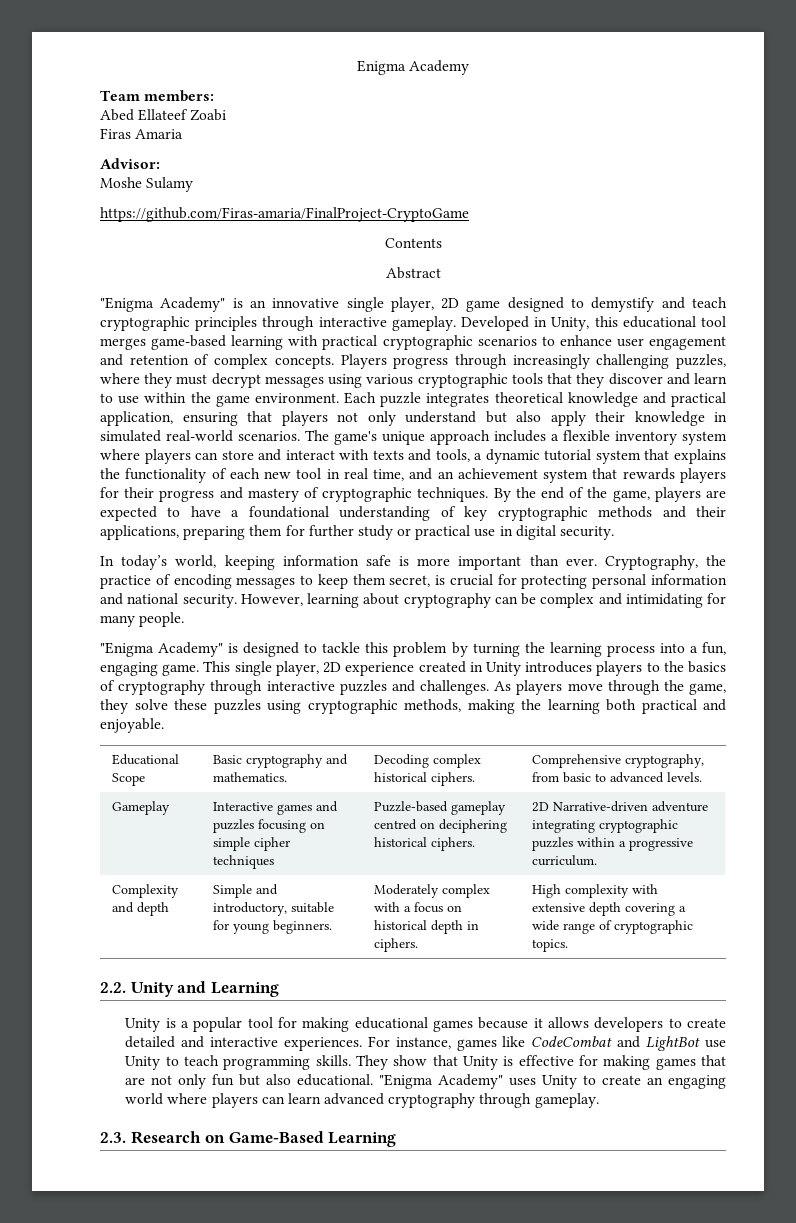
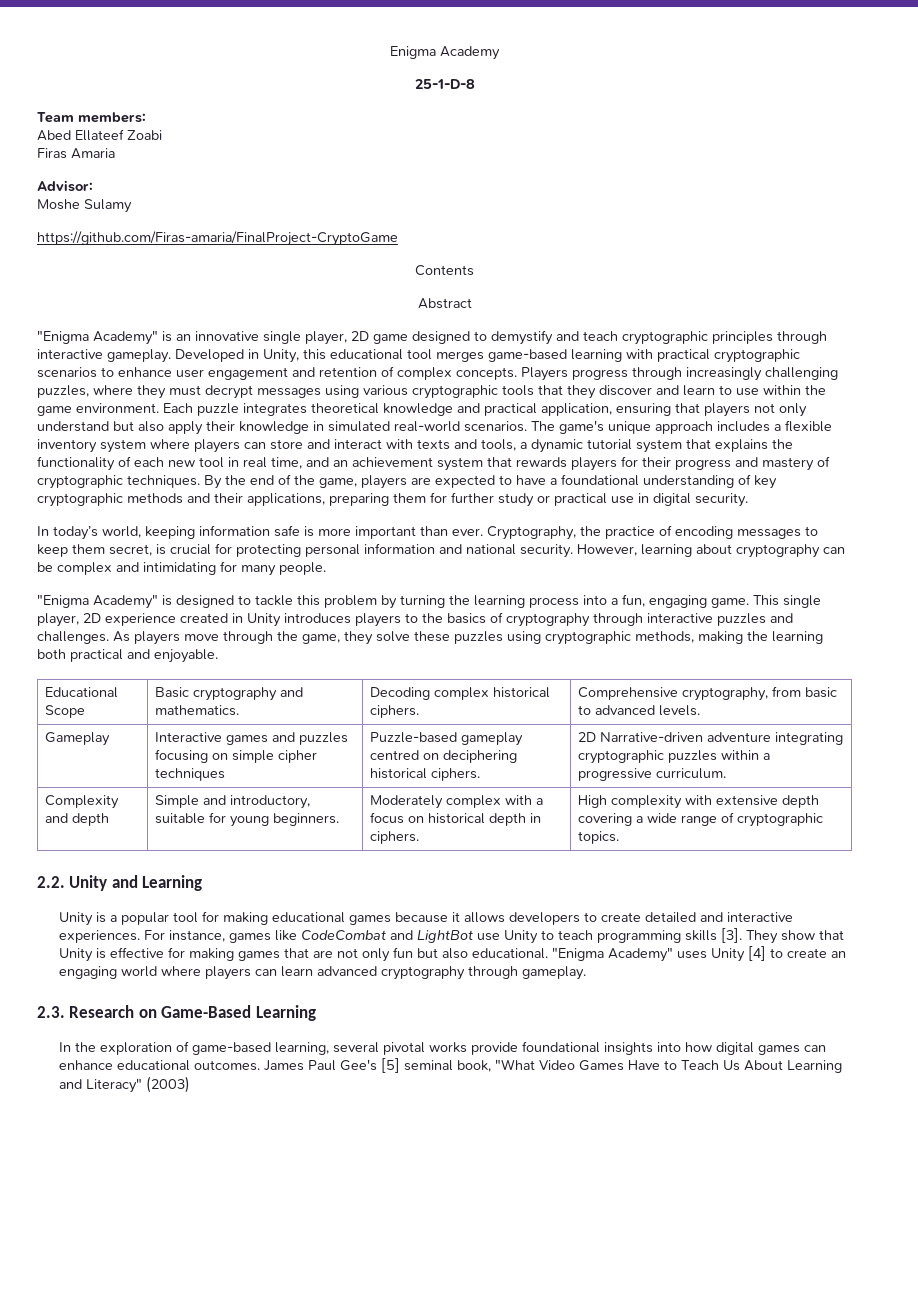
(470, 67) none -> [414,79,475,89] // 25-1-D-8
[315,1055,351,1066] skills. -> [684,928,742,943] skills [3].
(578, 1082) none -> [747,946,766,961] [4]
(397, 1139) none -> [58,1041,826,1055] [58,1058,842,1073] [58,1076,190,1093] // In the exploration of game-based learning, several pivotal works provide foundational insights into how digital games can enhance educational outcomes. James Paul Gee's [5] seminal book, "What Video Games Have to Teach Us About Learning and Literacy" (2003)

